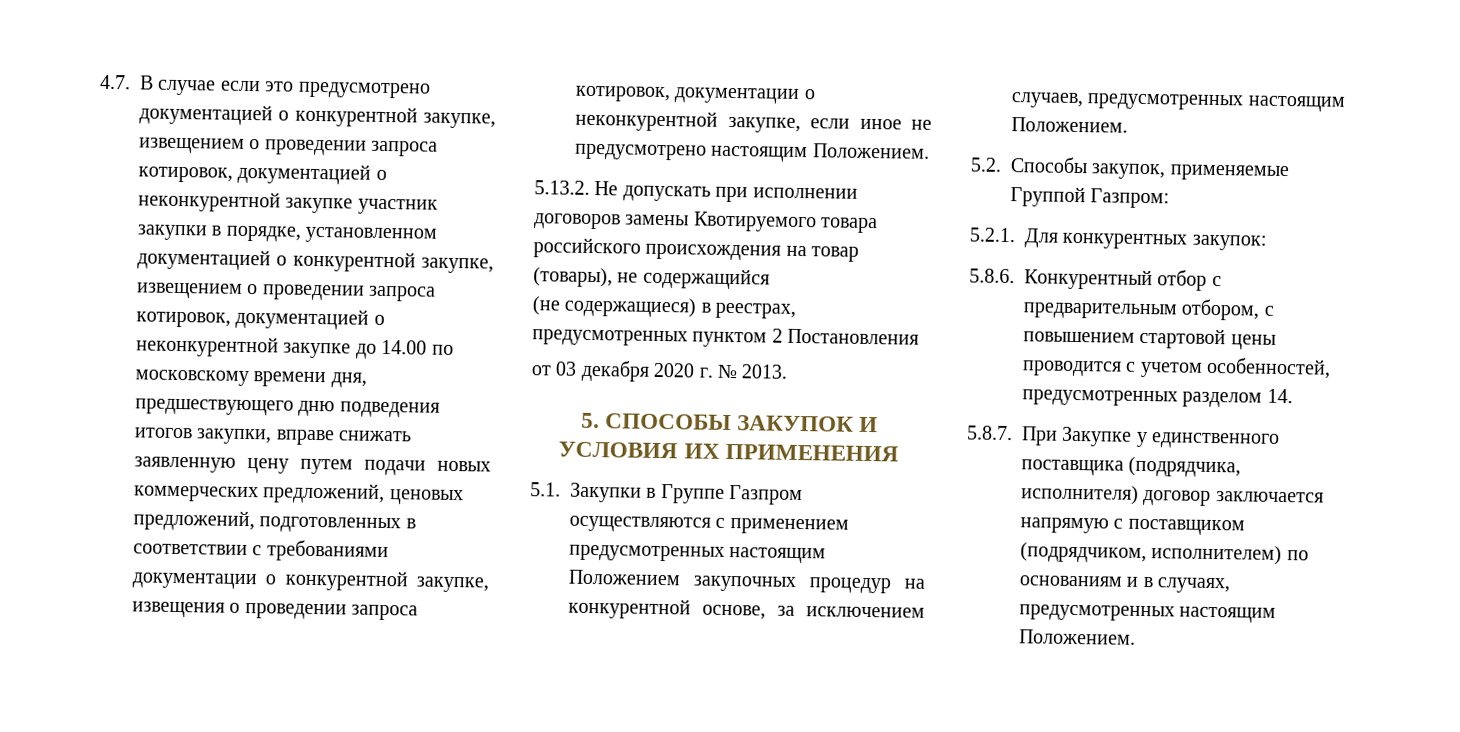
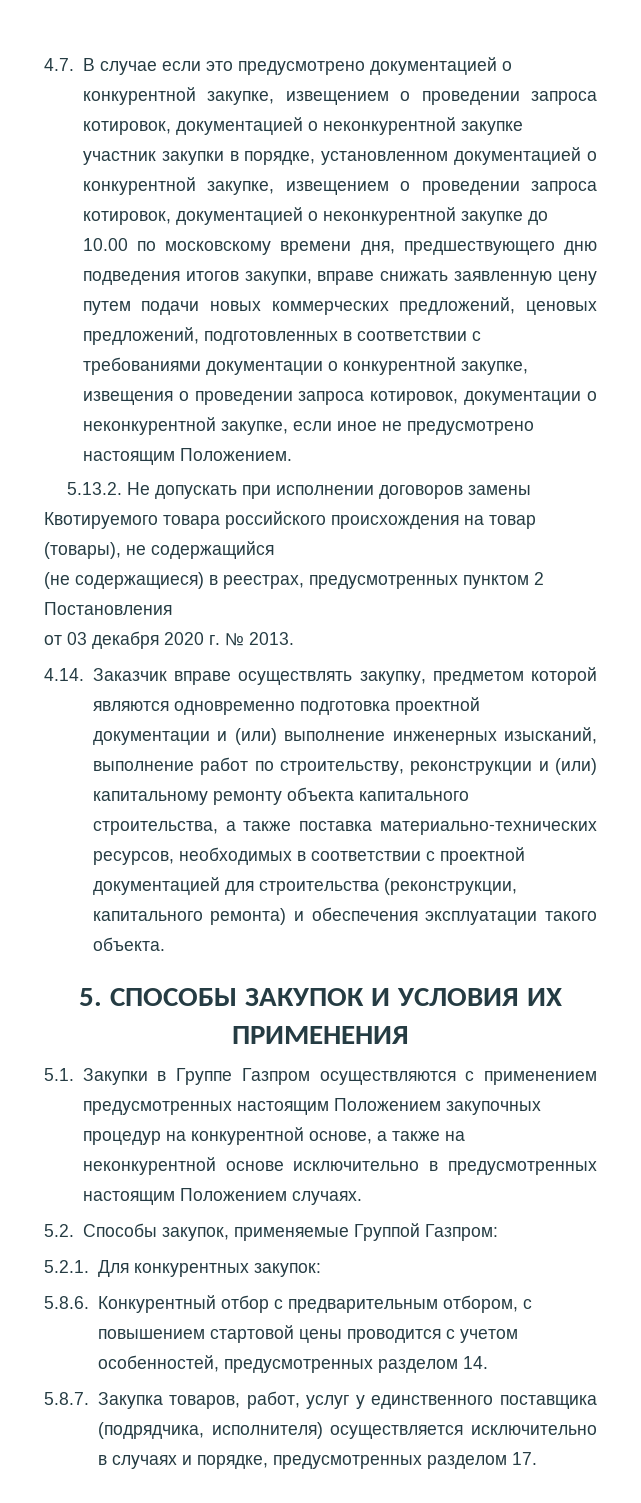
[381,339,428,355] 14.00 -> [82,238,128,251] 10.00
(789, 371) none -> [44,667,597,685] [92,697,480,715] [92,727,597,745] [92,757,597,775] [92,787,469,805] [92,821,597,835] [92,847,525,865] [92,877,517,895] [92,907,597,925] [92,937,165,951] // 4.14. Заказчик вправе осуществлять закупку, предметом которой являются одновременно подготовка проектной документации и (или) выполнение инженерных изысканий, выполнение работ по строительству, реконструкции и (или) капитальному ремонту объекта капитального строительства, а также поставка материально-технических ресурсов, необходимых в соответствии с проектной документацией для строительства (реконструкции, капитального ремонта) и обеспечения эксплуатации такого объекта.
[777,605,925,618] [1011,92,1345,112] [1011,117,1128,133] за исключением случаев, предусмотренных настоящим Положением. -> [376,1131,465,1141] [82,1157,597,1175] [82,1188,362,1205] а также на неконкурентной основе исключительно в предусмотренных настоящим Положением случаях.
[1021,426,1133,447] При Закупке -> [97,1391,350,1409] Закупка товаров, работ, услуг
[1143,489,1324,506] [1020,517,1245,536] [1020,542,1309,566] [1019,575,1231,594] [1019,604,1277,623] [1019,629,1136,645] договор заключается напрямую с поставщиком (подрядчиком, исполнителем) по основаниям и в случаях, предусмотренных настоящим Положением. -> [330,1425,597,1439] [97,1452,537,1469] осуществляется исключительно в случаях и порядке, предусмотренных разделом 17.

